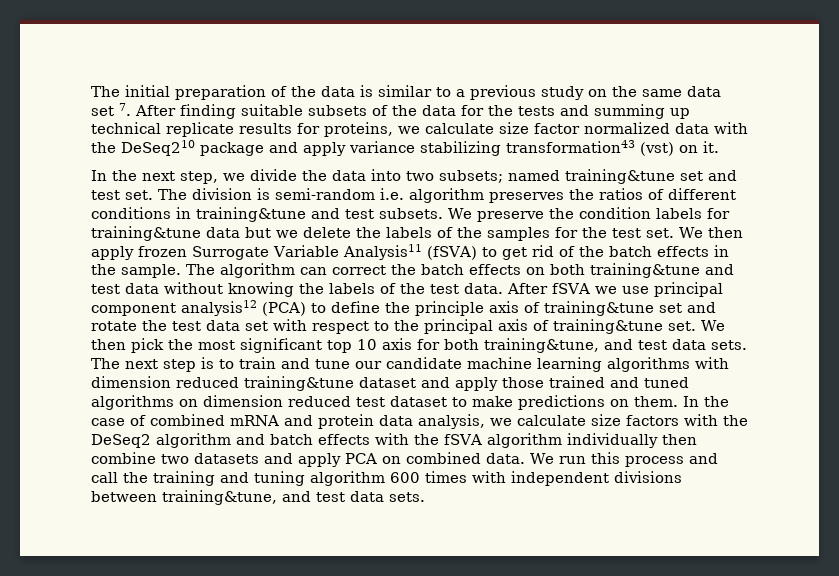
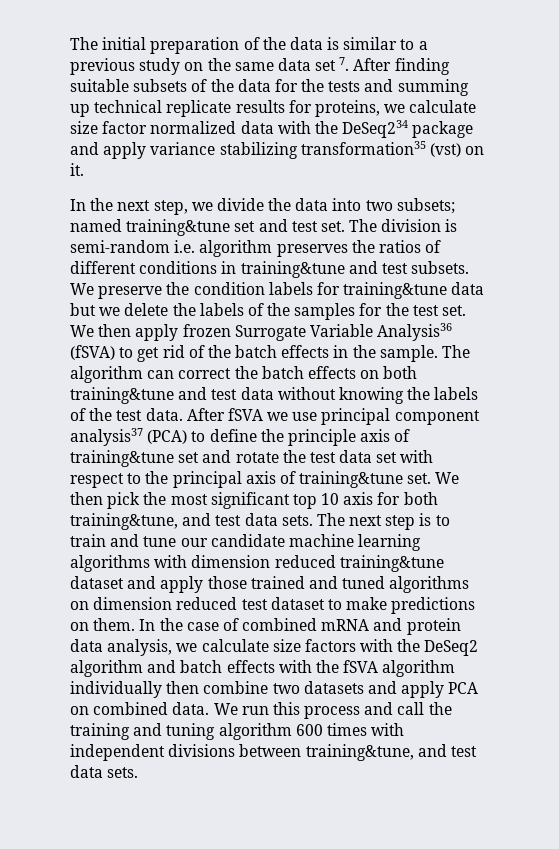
[121,140,195,156] DeSeq210 -> [342,120,409,138] DeSeq234
[506,140,635,153] transformation43 -> [300,141,426,155] transformation35
[342,244,422,260] Analysis11 -> [377,323,453,341] Analysis36
[181,300,257,316] analysis12 -> [70,428,143,446] analysis37

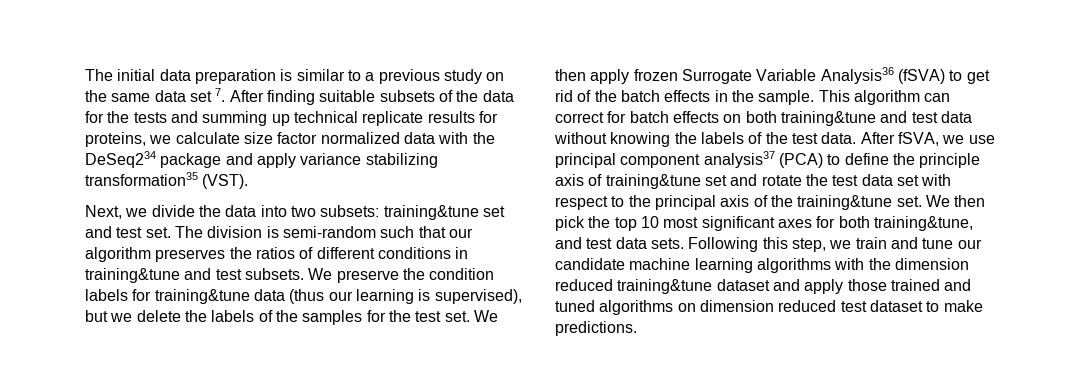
[150,37,323,54] preparation of the data -> [159,69,276,84] data preparation
[429,143,485,157] [70,163,84,176] [70,198,188,215] (vst) on it. // In the next step, -> [202,174,249,189] [85,205,122,219] (VST). // Next,
[396,198,455,214] [70,219,122,232] subsets; named -> [320,205,380,217] subsets:
[174,240,196,253] i.e. -> [380,226,473,238] such that our
(485, 288) none -> [289,289,522,304] (thus our learning is supervised),
[442,345,471,358] The -> [818,90,850,102] This
[234,366,258,379] the -> [607,111,627,123] for
[227,408,263,421] fSVA -> [897,132,939,146] fSVA,
(296, 477) none -> [770,195,793,207] the
[170,492,374,509] most significant top 10 axis -> [614,216,812,231] top 10 most significant axes
[316,513,450,530] The next step is to -> [688,237,852,252] Following this step, we
(188, 561) none -> [868,258,891,270] the
[391,597,476,614] [70,618,461,635] [70,639,479,656] [70,660,456,677] [70,681,479,698] [70,702,452,719] [70,723,405,740] [70,744,477,761] [70,765,139,778] predictions on them. In the case of combined mRNA and protein data analysis, we calculate size factors with the DeSeq2 algorithm and batch effects with the fSVA algorithm individually then combine two datasets and apply PCA on combined data. We run this process and call the training and tuning algorithm 600 times with independent divisions between training&tune, and test data sets. -> [555,321,637,336] predictions.

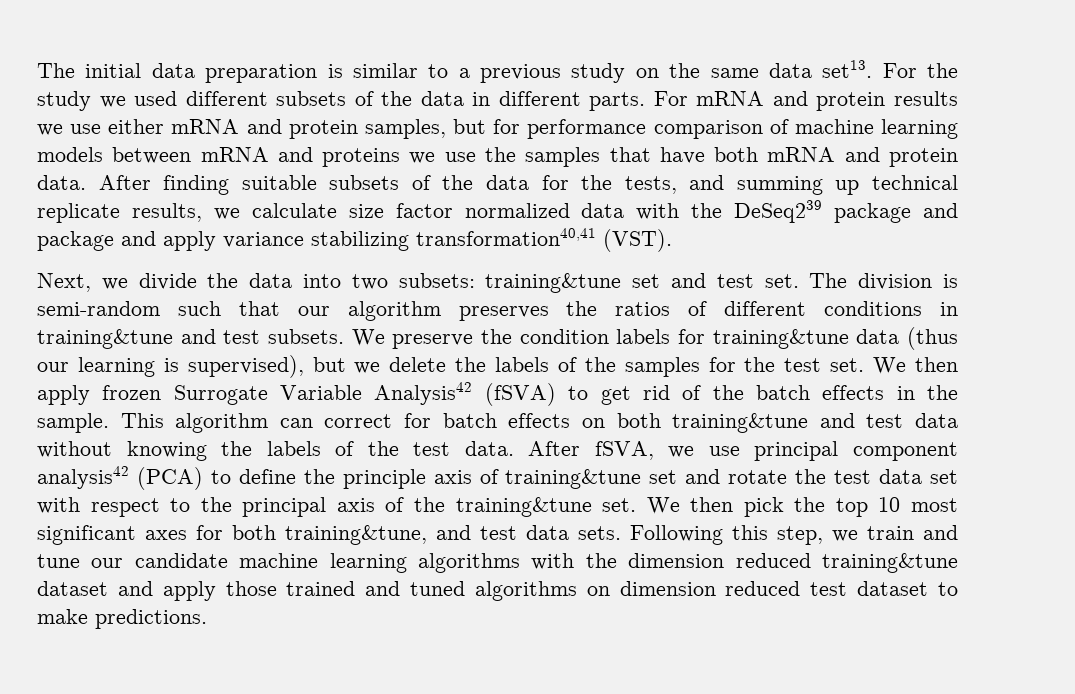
[189,88,226,102] set 7. -> [822,60,958,78] [37,91,958,111] [37,119,959,139] [37,147,959,167] [37,175,86,190] set13. For the study we used different subsets of the data in different parts. For mRNA and protein results we use either mRNA and protein samples, but for performance comparison of machine learning models between mRNA and proteins we use the samples that have both mRNA and protein data.
[133,112,167,123] tests -> [624,176,677,194] tests,
[427,111,498,123] [85,132,146,147] results for proteins, -> [131,203,202,222] results,
[85,151,156,168] DeSeq234 -> [734,200,958,223] DeSeq239 package and
[85,172,198,186] transformation35 -> [416,228,596,246] transformation40,41
[820,67,894,84] Analysis36 -> [374,382,473,405] Analysis42
[703,151,775,168] analysis37 -> [37,466,129,489] analysis42

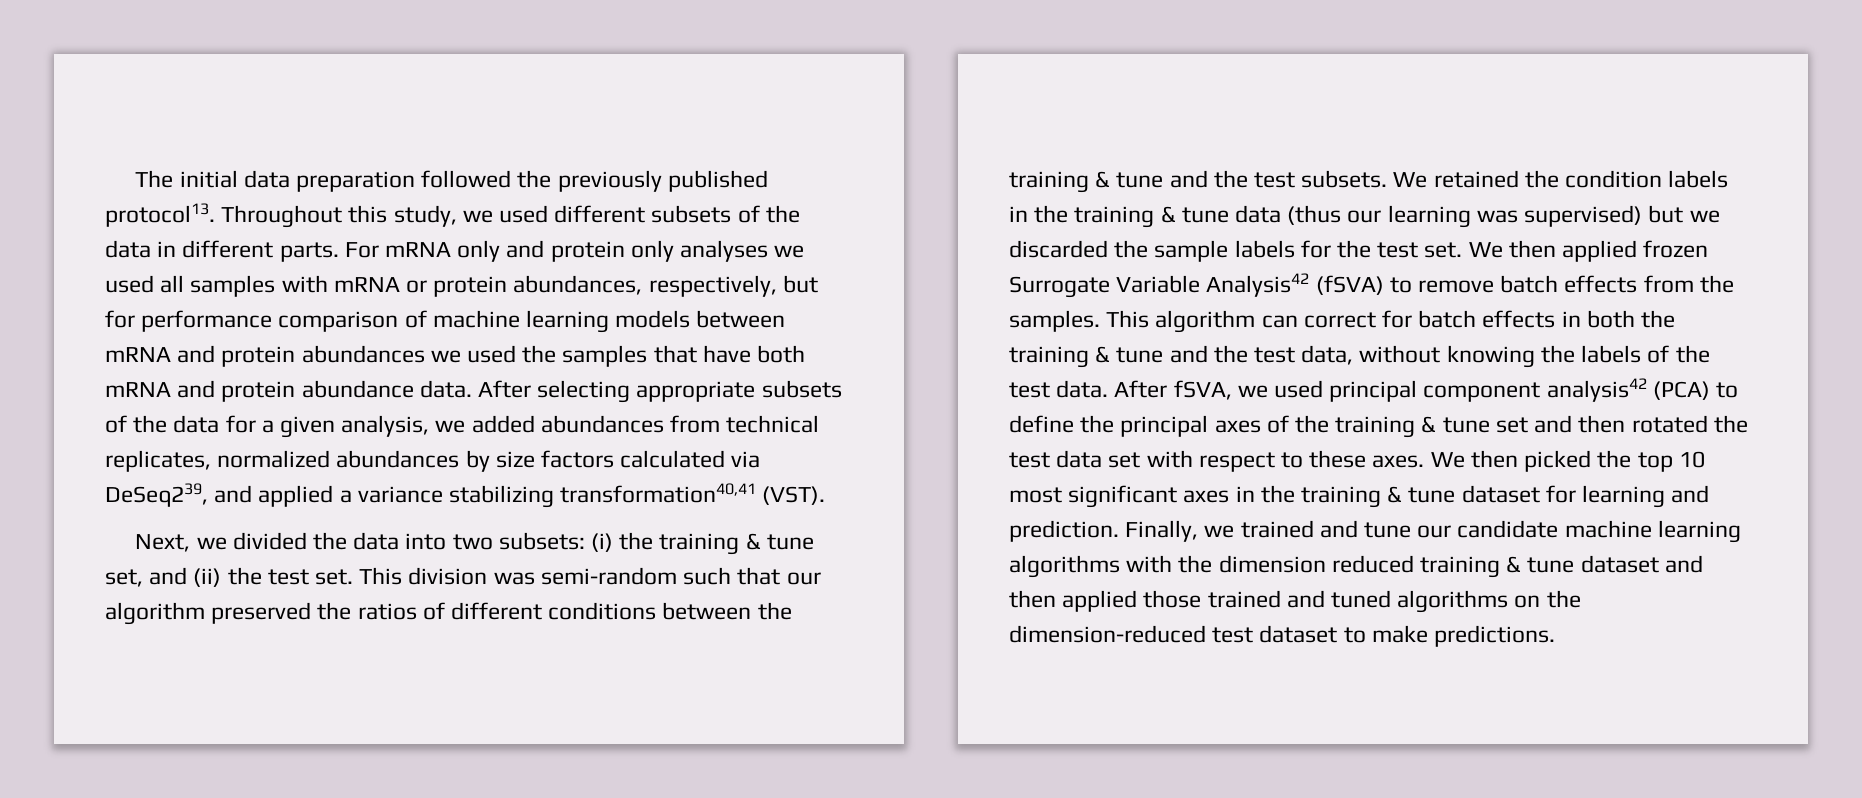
[327,60,958,83] [37,91,91,111] is similar to a previous study on the same data set13. For the study -> [421,170,768,192] [105,203,457,228] followed the previously published protocol13. Throughout this study,
[772,91,958,111] [37,119,446,139] and protein results we use either mRNA and protein samples, -> [457,240,805,262] [105,275,777,297] only and protein only analyses we used all samples with mRNA or protein abundances, respectively,
[322,148,476,167] proteins we use -> [221,345,517,367] protein abundances we used
[37,175,317,195] data. After finding suitable -> [301,380,756,403] abundance data. After selecting appropriate
[581,175,958,195] [37,200,958,223] [37,231,216,251] the tests, and summing up technical replicate results, we calculate size factor normalized data with the DeSeq239 package and package and apply -> [261,415,820,438] [105,450,761,472] [105,483,352,507] a given analysis, we added abundances from technical replicates, normalized abundances by size factors calculated via DeSeq239, and applied a
[138,273,197,290] divide -> [232,532,307,550] divided
[485,273,958,293] training&tune set and test set. The division is -> [590,532,814,555] [105,567,535,587] (i) the training & tune set, and (ii) the test set. This division was
[458,306,549,321] preserves -> [211,602,312,624] preserved
[939,302,958,316] [37,329,216,349] in training&tune and -> [662,602,792,620] [1009,170,1248,193] between the training & tune and the
[392,334,474,349] preserve -> [1433,170,1519,188] retained
[678,327,958,350] [37,355,700,378] for training&tune data (thus our learning is supervised), but we delete the labels of the samples -> [1009,205,1720,228] [1009,240,1295,262] in the training & tune data (thus our learning was supervised) but we discarded the sample labels
[37,385,90,405] apply -> [1562,240,1638,262] applied
[600,385,959,405] [37,413,109,433] get rid of the batch effects in the sample. -> [1418,275,1734,293] [1009,310,1100,332] remove batch effects from the samples.
[581,413,959,433] on both training&tune and test data -> [1561,310,1676,328] [1009,345,1354,368] in both the training & tune and the test data,
[708,446,740,456] use -> [1274,380,1324,398] used
[342,469,788,489] principle axis of training&tune set and rotate -> [1120,415,1708,438] principal axes of the training & tune set and then rotated
[200,497,784,517] the principal axis of the training&tune set. We then pick -> [1309,450,1592,472] these axes. We then picked
[196,525,914,545] for both training&tune, and test data sets. Following this step, we train -> [1235,485,1710,508] [1009,520,1314,542] in the training & tune dataset for learning and prediction. Finally, we trained
[821,553,958,573] [37,581,216,601] training&tune dataset and apply -> [1420,555,1703,578] [1009,590,1138,612] training & tune dataset and then applied
[619,581,801,596] dimension reduced -> [1546,590,1581,608] [1009,625,1206,643] the dimension-reduced

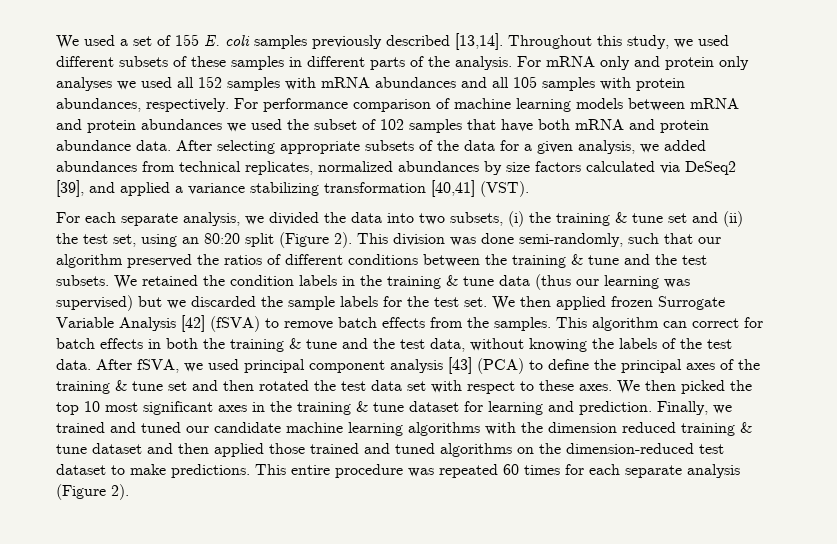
[135,170,768,192] [105,203,215,227] The initial data preparation followed the previously published protocol13. -> [56,33,503,50] We used a set of 155 E. coli samples previously described [13,14].
[765,205,800,223] [105,240,339,262] the data in different parts. -> [191,56,512,70] these samples in different parts of the analysis.
(185, 284) none -> [198,76,222,88] 152
[406,275,818,297] [105,310,135,328] or protein abundances, respectively, but for -> [375,76,685,91] [56,98,258,112] abundances and all 105 samples with protein abundances, respectively. For
(557, 354) none -> [314,119,404,130] subset of 102
[105,483,208,507] DeSeq239, -> [685,161,736,175] [56,180,84,197] DeSeq2 [39],
[560,483,757,503] transformation40,41 -> [324,180,475,197] transformation [40,41]
[135,534,191,552] Next, -> [56,212,240,226] For each separate analysis,
[498,532,585,550] subsets: -> [450,212,503,226] subsets,
[105,569,143,587] set, -> [668,213,687,223] set
[315,569,354,585] set. -> [113,232,352,248] set, using an 80:20 split (Figure 2).
[540,567,677,585] semi-random -> [481,233,623,247] done semi-randomly,
[1206,273,1310,297] Analysis42 -> [119,315,205,332] Analysis [42]
[1546,378,1647,402] analysis42 -> [390,357,472,374] analysis [43]
[1364,522,1412,538] tune -> [141,422,181,433] tuned
(1556, 636) none -> [255,464,740,478] [56,484,129,500] This entire procedure was repeated 60 times for each separate analysis (Figure 2).

